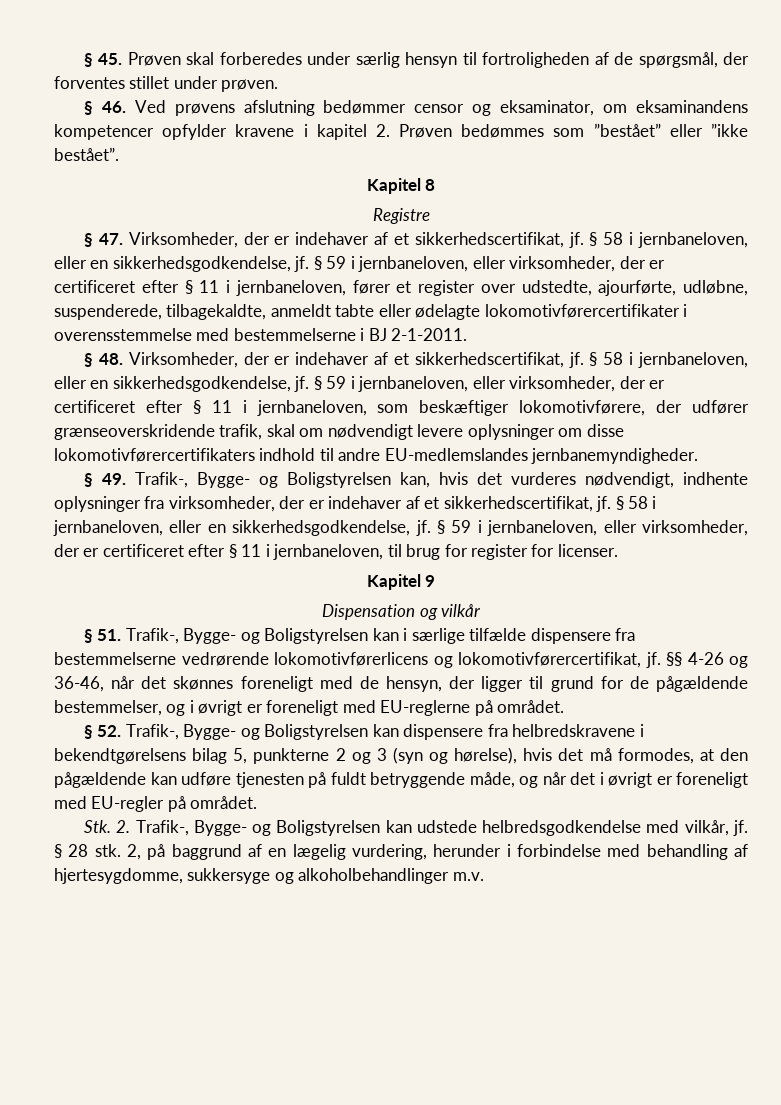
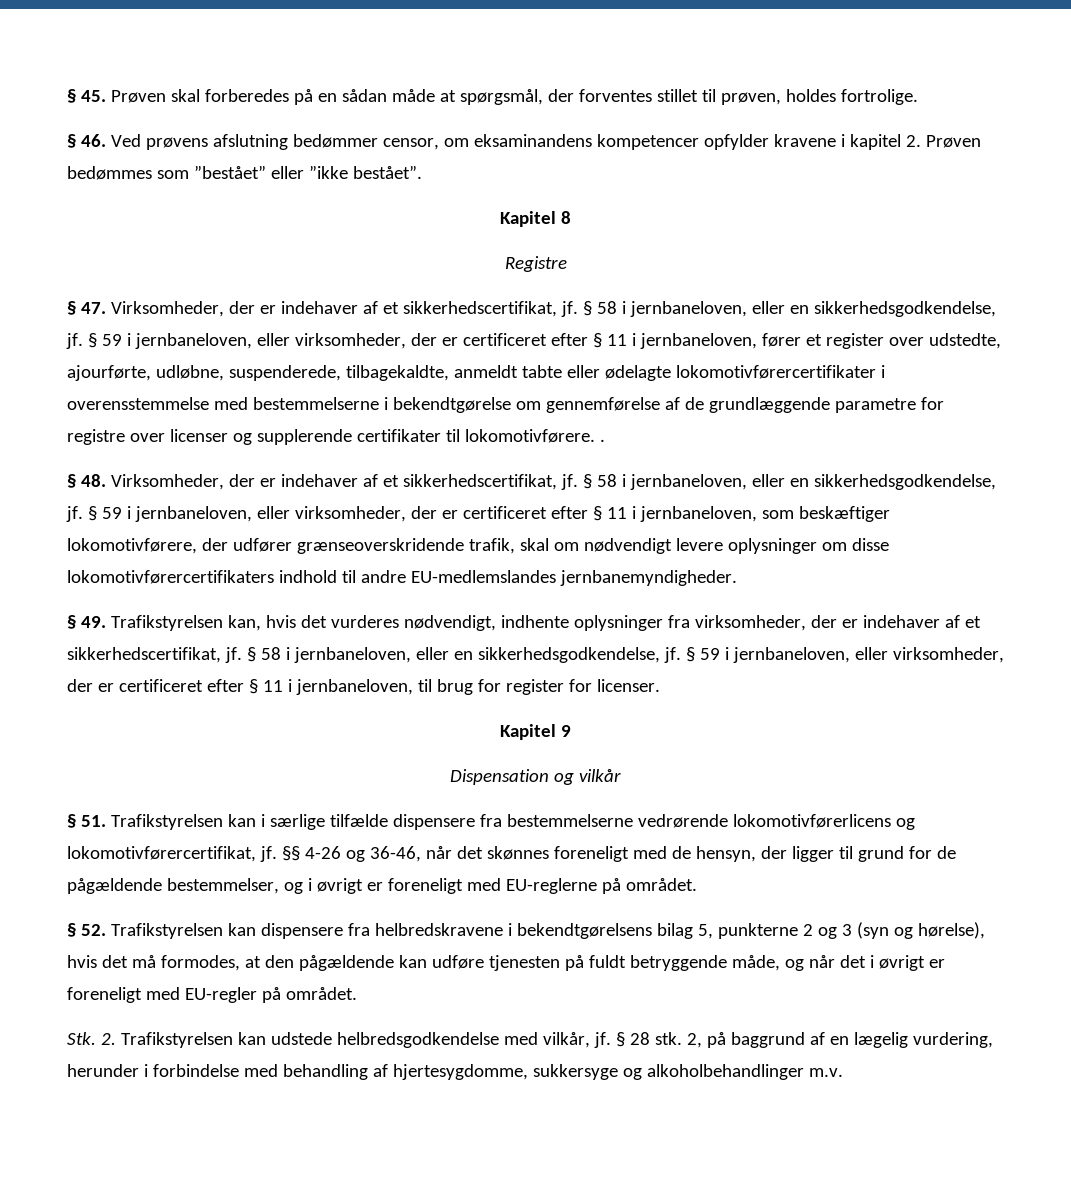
[307,52,750,68] [54,76,279,92] under særlig hensyn til fortroligheden af de spørgsmål, der forventes stillet under prøven. -> [293,89,918,105] på en sådan måde at spørgsmål, der forventes stillet til prøven, holdes fortrolige.
[414,100,595,116] censor og eksaminator, -> [382,138,439,150] censor,
[368,328,468,341] BJ 2-1-2011. -> [392,397,944,413] [67,429,605,445] bekendtgørelse om gennemførelse af de grundlæggende parametre for registre over licenser og supplerende certifikater til lokomotivførere. .
[134,472,391,488] Trafik-, Bygge- og Boligstyrelsen -> [110,615,223,631] Trafikstyrelsen
[125,628,369,644] Trafik-, Bygge- og Boligstyrelsen -> [110,814,223,830] Trafikstyrelsen
[125,724,369,740] Trafik-, Bygge- og Boligstyrelsen -> [110,923,223,939] Trafikstyrelsen
[135,820,381,836] Trafik-, Bygge- og Boligstyrelsen -> [120,1032,233,1048] Trafikstyrelsen

